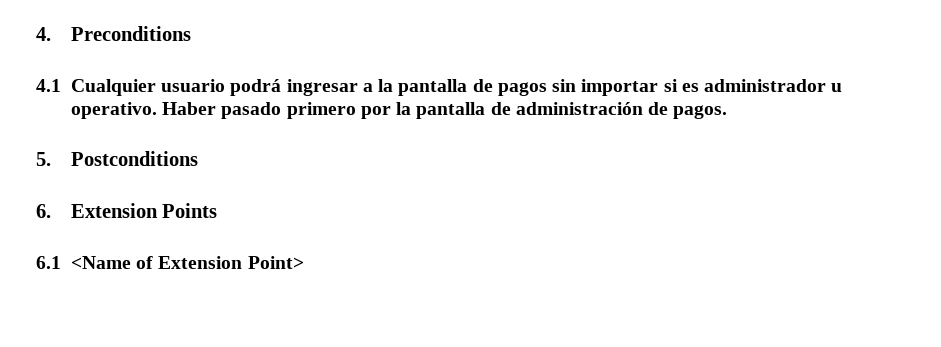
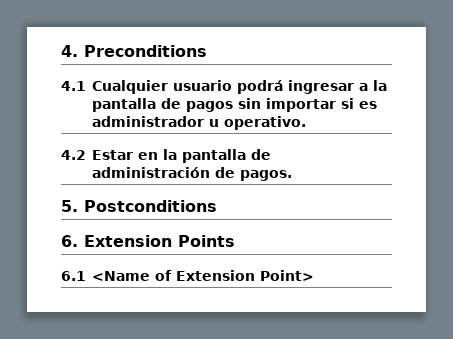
[161,102,391,119] Haber pasado primero por -> [61,150,158,160] // 4.2 Estar en

